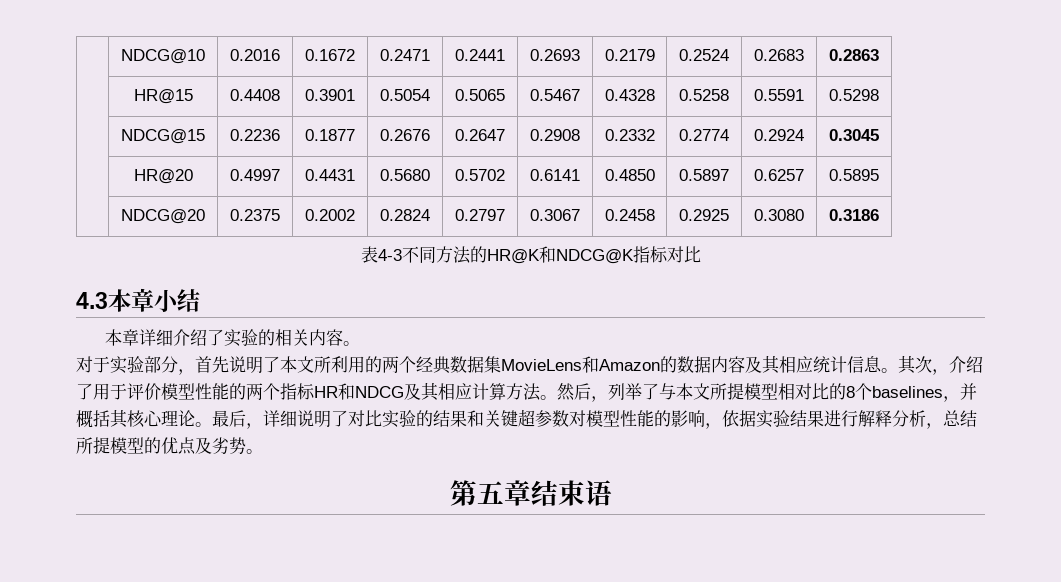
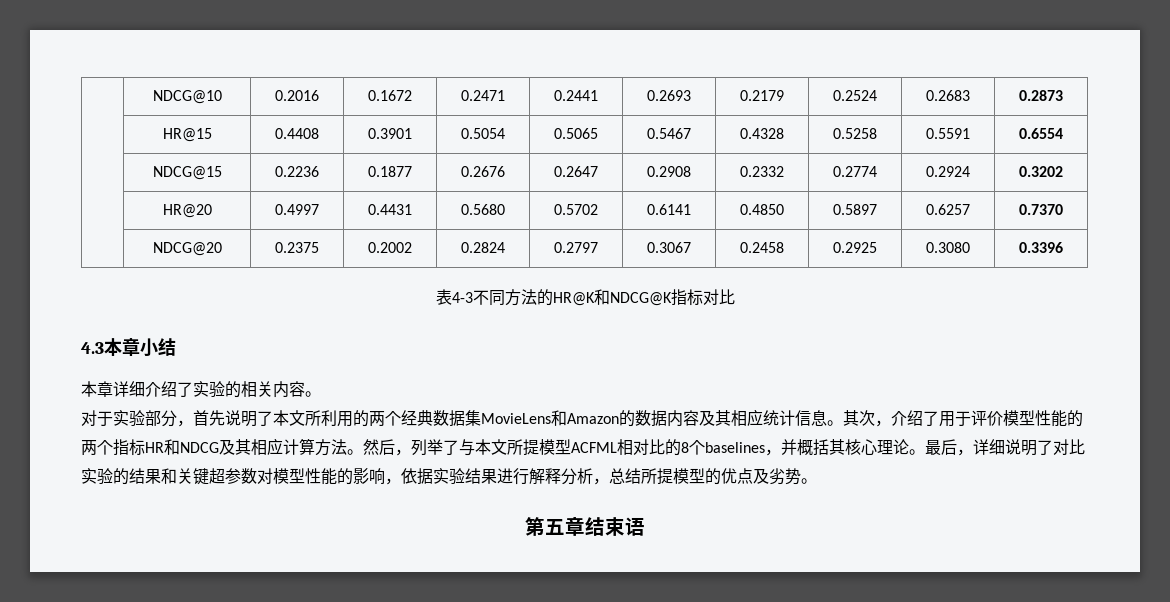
[829,49,879,61] 0.2863 -> [1019,90,1063,101] 0.2873
[829,89,879,101] 0.5298 -> [1019,128,1063,139] 0.6554
[829,129,879,141] 0.3045 -> [1019,166,1063,177] 0.3202
[829,169,879,181] 0.5895 -> [1019,204,1063,215] 0.7370
[829,209,879,221] 0.3186 -> [1019,242,1063,253] 0.3396
(778, 391) none -> [571,442,617,453] ACFML

